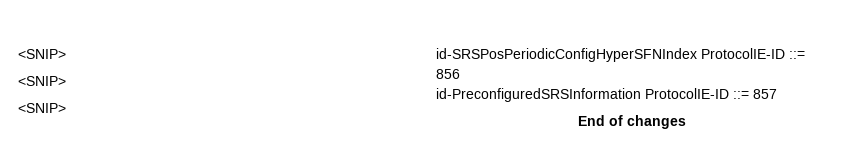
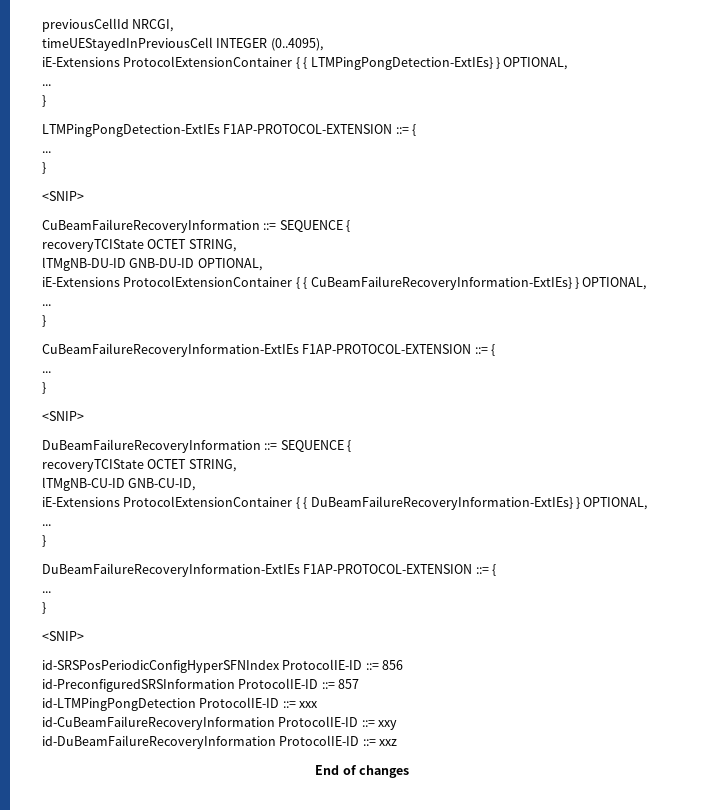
[18,49,66,59] [18,76,66,86] <SNIP> // <SNIP> -> [42,18,174,32] [42,37,323,51] [42,56,568,70] [42,84,51,86] [42,95,46,107] [42,124,417,137] [42,151,51,153] [42,162,46,174] [42,191,84,201] [42,219,351,233] [42,239,236,252] [42,257,262,271] [42,276,647,290] [42,304,51,306] [42,315,46,327] [42,343,496,357] [42,371,51,373] [42,382,46,394] [42,411,84,421] [42,439,352,453] [42,459,236,472] [42,477,196,491] [42,496,648,510] [42,524,51,526] [42,535,46,547] [42,563,497,577] [42,591,51,593] [42,602,46,614] previousCellId NRCGI, // timeUEStayedInPreviousCell INTEGER (0..4095), // iE-Extensions ProtocolExtensionContainer { { LTMPingPongDetection-ExtIEs} } OPTIONAL, // ... // } // LTMPingPongDetection-ExtIEs F1AP-PROTOCOL-EXTENSION ::= { // ... // } // <SNIP> // CuBeamFailureRecoveryInformation ::= SEQUENCE { // recoveryTCIState OCTET STRING, // lTMgNB-DU-ID GNB-DU-ID OPTIONAL, // iE-Extensions ProtocolExtensionContainer { { CuBeamFailureRecoveryInformation-ExtIEs} } OPTIONAL, // ... // } // CuBeamFailureRecoveryInformation-ExtIEs F1AP-PROTOCOL-EXTENSION ::= { // ... // } // <SNIP> // DuBeamFailureRecoveryInformation ::= SEQUENCE { // recoveryTCIState OCTET STRING, // lTMgNB-CU-ID GNB-CU-ID, // iE-Extensions ProtocolExtensionContainer { { DuBeamFailureRecoveryInformation-ExtIEs} } OPTIONAL, // ... // } // DuBeamFailureRecoveryInformation-ExtIEs F1AP-PROTOCOL-EXTENSION ::= { // ... // }
(777, 94) none -> [42,697,319,711] [42,716,398,730] [42,735,398,749] // id-LTMPingPongDetection ProtocolIE-ID ::= xxx // id-CuBeamFailureRecoveryInformation ProtocolIE-ID ::= xxy // id-DuBeamFailureRecoveryInformation ProtocolIE-ID ::= xxz

